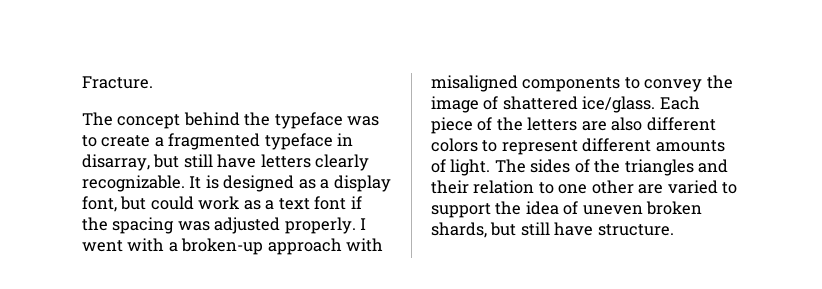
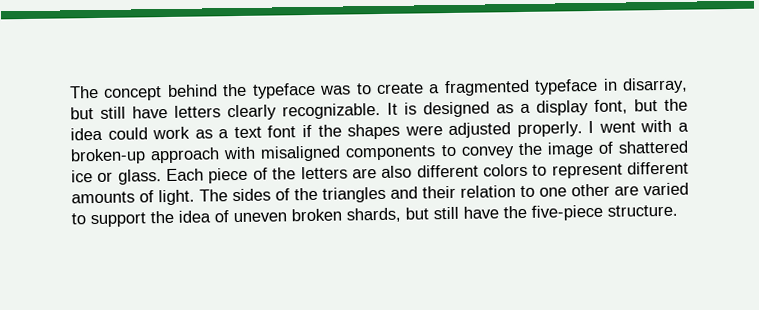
[82,76,153,89] Fracture. // -> (69, 92) none
(147, 203) none -> [664,98,688,111] [70,127,103,141] the idea
[112,217,210,234] spacing was -> [347,123,443,140] shapes were
[582,96,656,113] ice/glass. -> [71,169,162,185] ice or glass.
(594, 229) none -> [503,204,603,221] the five-piece

